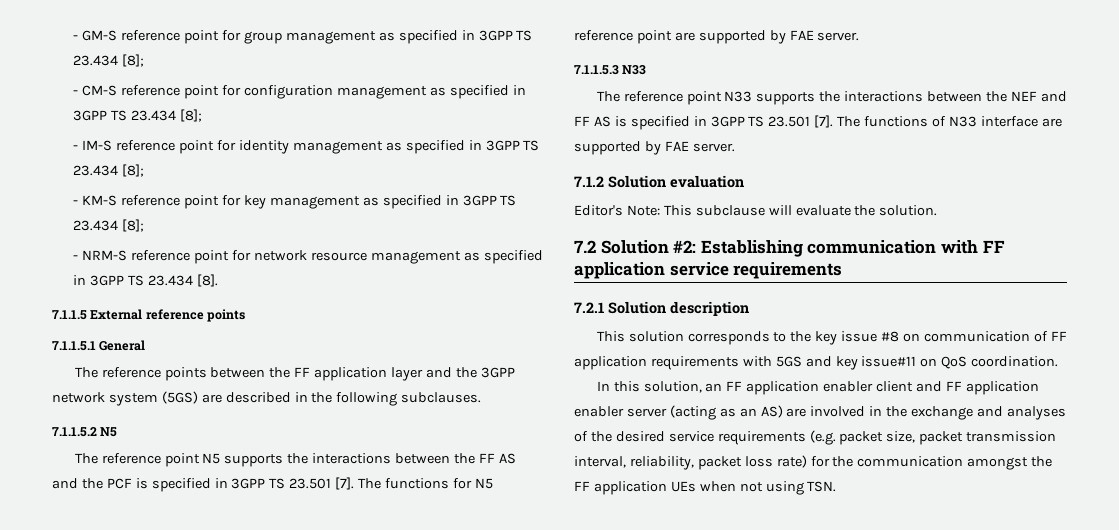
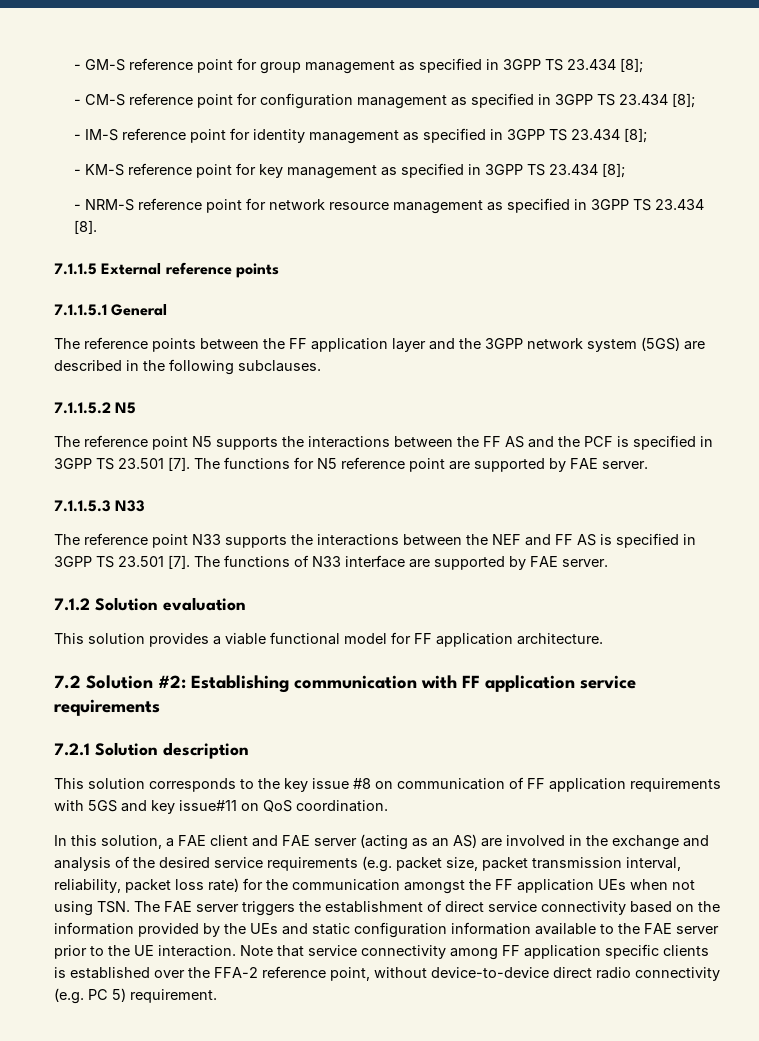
[574,205,938,216] Editor's Note: This subclause will evaluate the solution. -> [54,632,603,647] This solution provides a viable functional model for FF application architecture.
[705,381,1039,395] [574,406,624,417] an FF application enabler client and FF application enabler -> [166,835,310,847] a FAE client and FAE
[1006,406,1066,420] analyses -> [54,857,111,871] analysis
(837, 486) none -> [134,900,720,916] [54,922,719,938] [54,944,709,960] [54,966,720,981] [54,988,217,1004] The FAE server triggers the establishment of direct service connectivity based on the information provided by the UEs and static configuration information available to the FAE server prior to the UE interaction. Note that service connectivity among FF application specific clients is established over the FFA-2 reference point, without device-to-device direct radio connectivity (e.g. PC 5) requirement.

